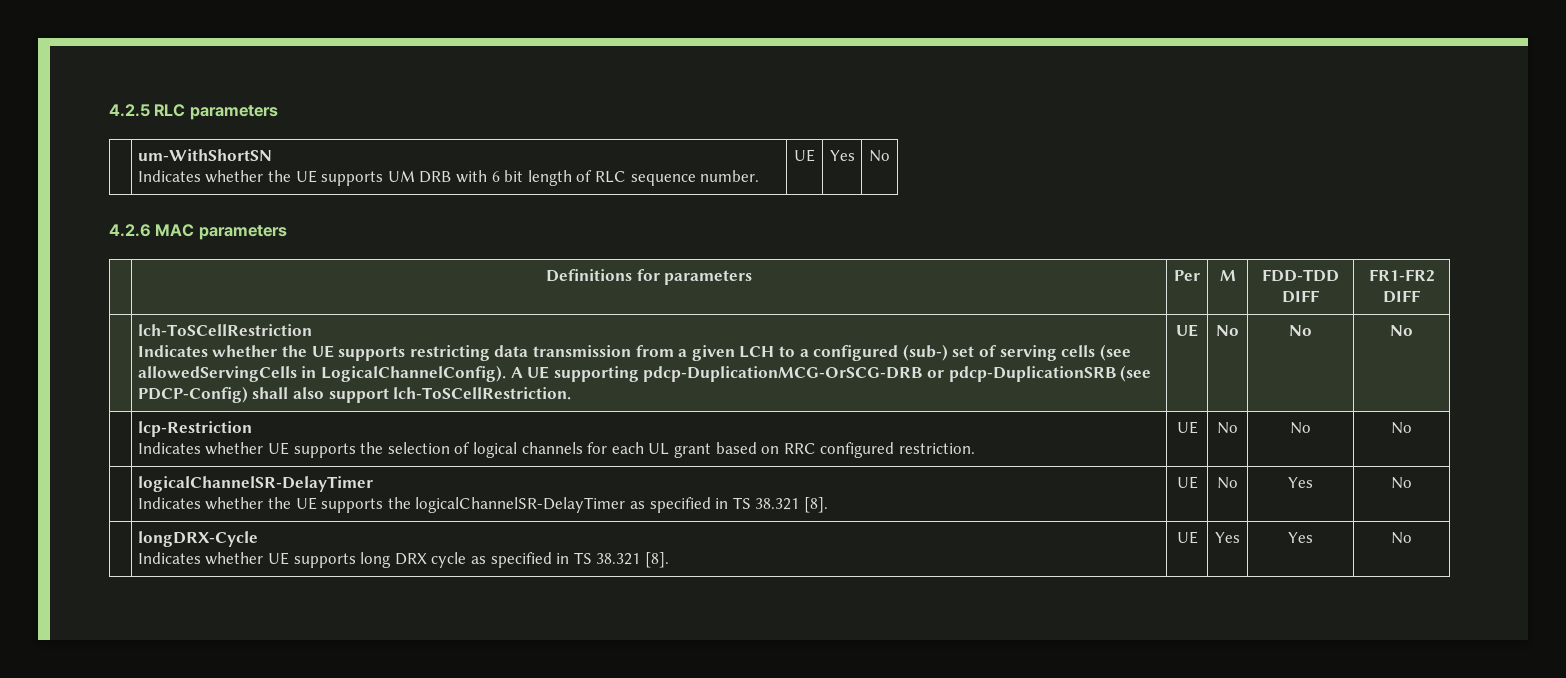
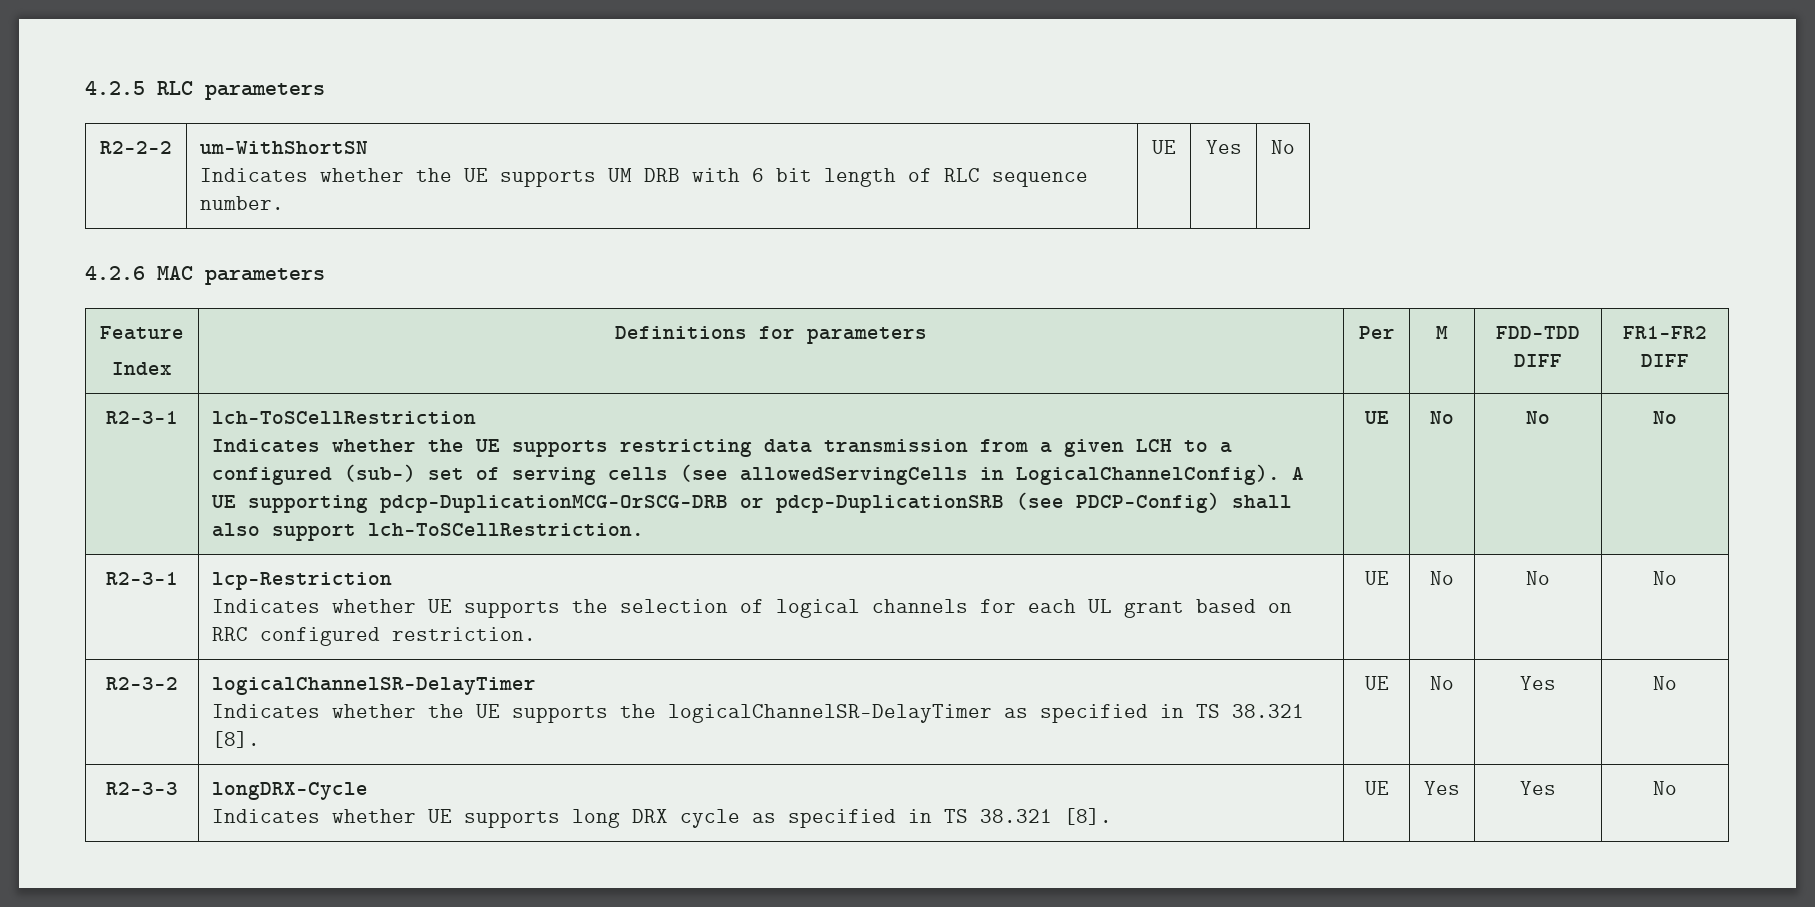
(278, 112) none -> [100,141,172,154] R2-2-2
(287, 232) none -> [100,326,184,340] [112,362,172,375] Feature // Index
(1421, 296) none -> [106,411,178,424] R2-3-1
(1413, 330) none -> [106,572,178,585] R2-3-1
(1412, 428) none -> [106,677,178,690] R2-3-2
(1412, 483) none -> [106,782,178,795] R2-3-3

